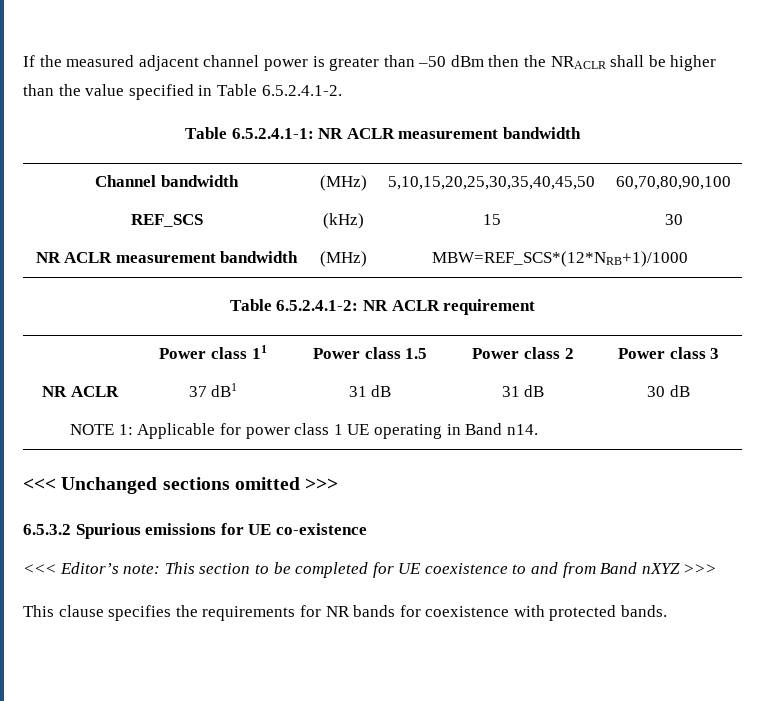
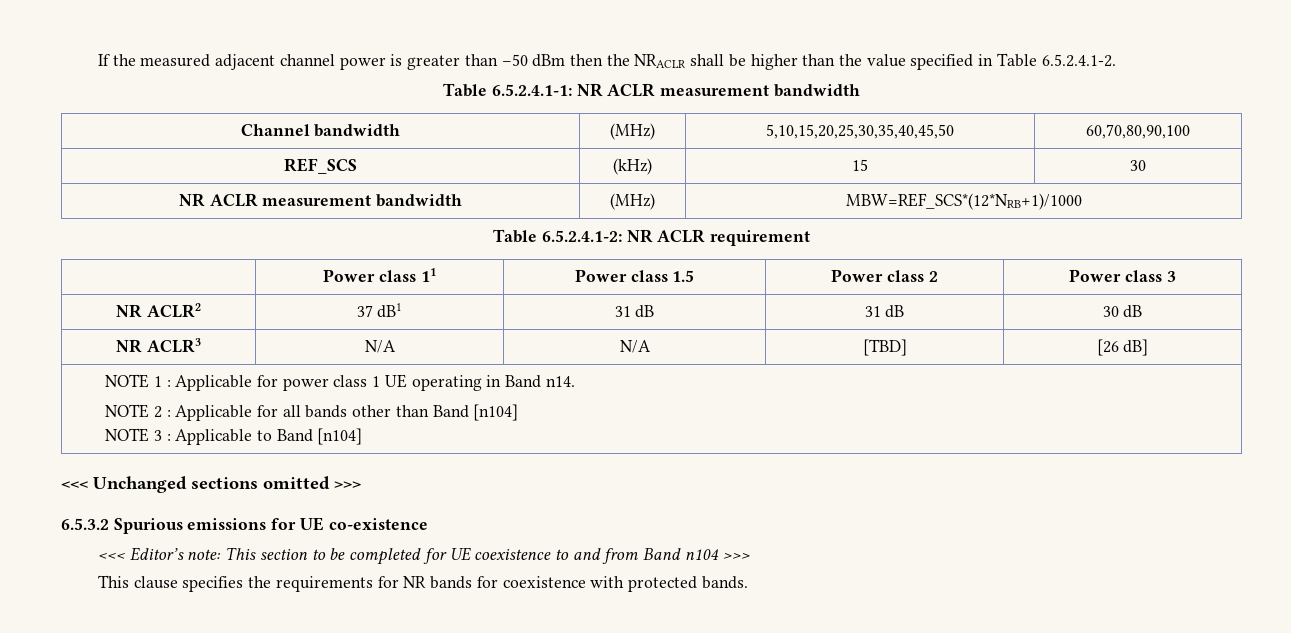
[70,386,119,397] ACLR -> [146,303,201,318] ACLR2
[70,424,133,435] // NOTE 1: -> [116,338,201,353] [364,340,396,353] [619,340,651,353] [862,339,907,356] [1096,339,1149,356] [105,374,171,388] // NR ACLR3 | N/A | N/A | [TBD] | [26 dB] // NOTE 1 :
(538, 429) none -> [105,404,519,421] [105,428,363,445] // NOTE 2 : Applicable for all bands other than Band [n104] // NOTE 3 : Applicable to Band [n104]
[641,563,680,574] nXYZ -> [684,549,719,560] n104

